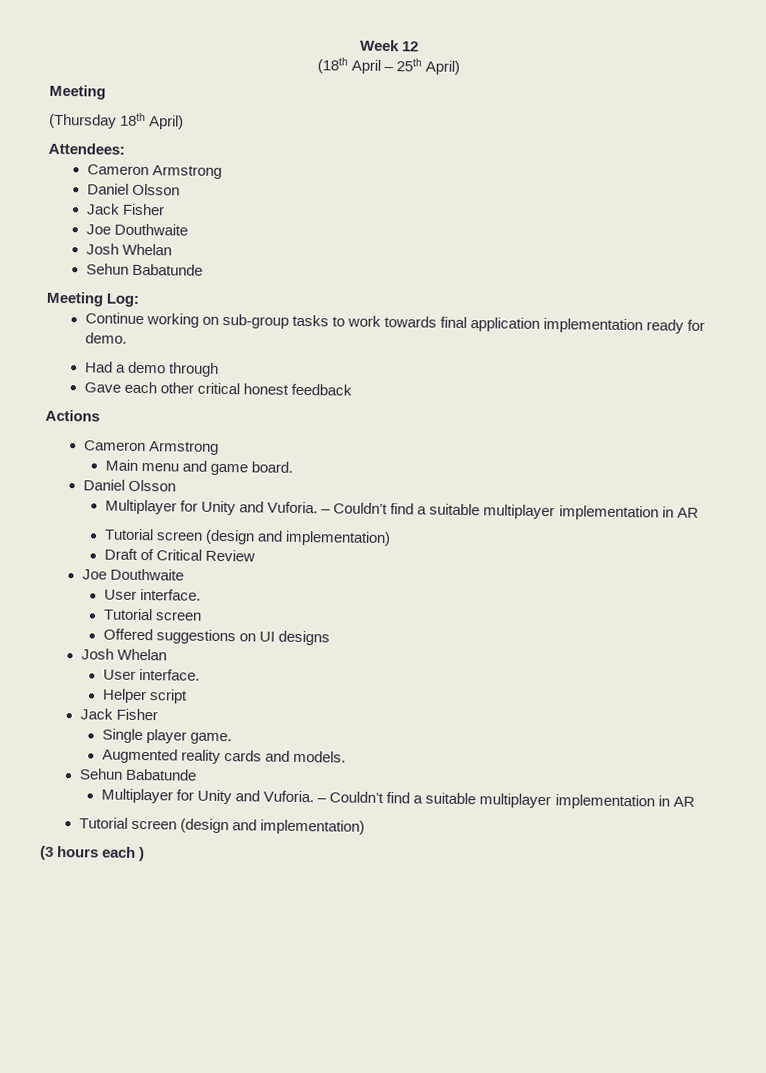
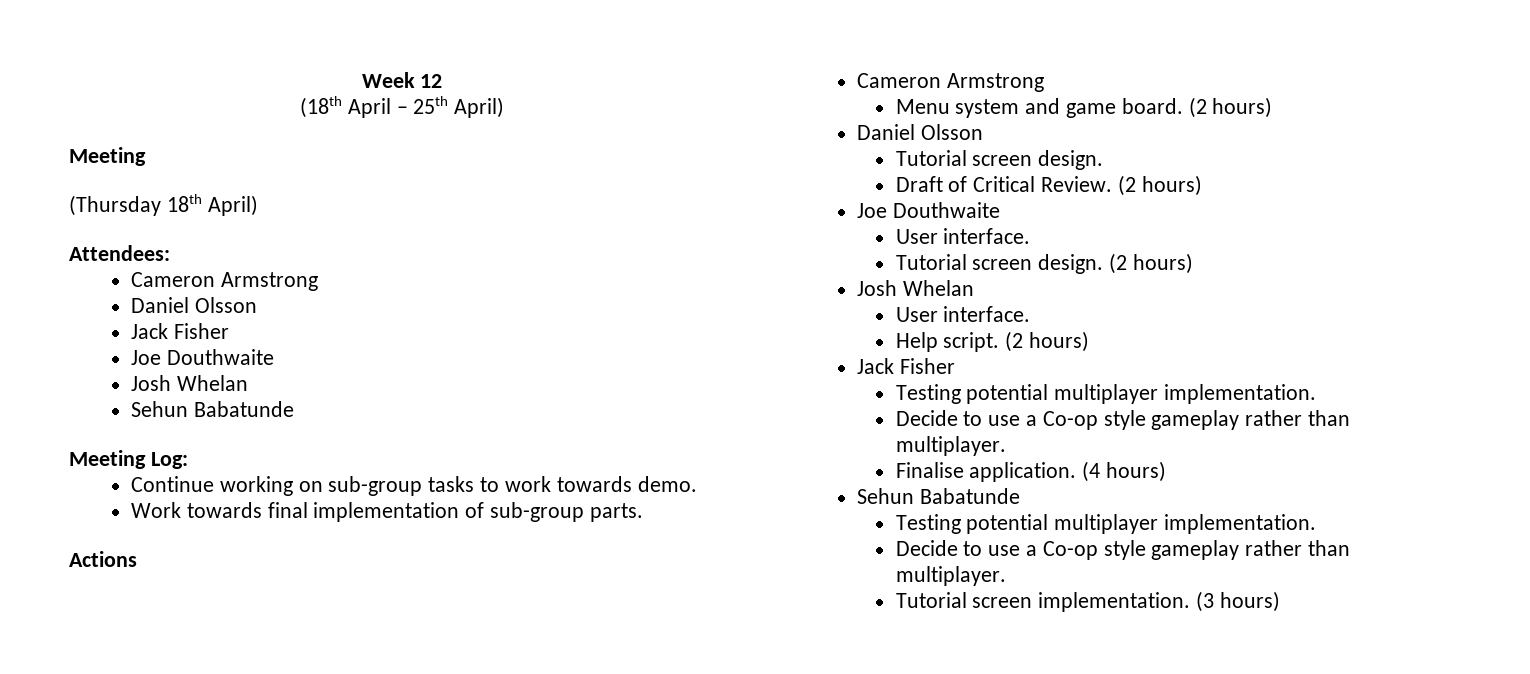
[440,316,706,334] [84,332,127,344] [84,361,219,377] [83,381,352,396] final application implementation ready for demo. // Had a demo through // Gave each other critical honest feedback -> [637,476,697,492] [131,502,643,522] demo. // Work towards final implementation of sub-group parts.
[104,459,180,472] Main menu -> [895,99,1020,118] Menu system
[82,479,176,492] [104,499,699,521] [103,528,392,547] // Daniel Olsson // Multiplayer for Unity and Vuforia. – Couldn’t find a suitable multiplayer implementation in AR // Tutorial screen (design and implementation) -> [1188,97,1273,118] [857,124,983,140] [895,150,1104,170] (2 hours) // Daniel Olsson // Tutorial screen design.
[205,549,256,562] Review -> [1040,175,1202,196] Review. (2 hours)
[102,628,331,646] // Offered suggestions on UI designs -> [1038,253,1193,274] design. (2 hours)
[101,688,189,704] [79,708,158,721] [101,728,233,745] [101,748,347,765] [78,768,197,781] [100,788,695,810] [78,817,365,835] [39,845,146,862] Helper script // Jack Fisher // Single player game. // Augmented reality cards and models. // Sehun Babatunde // Multiplayer for Unity and Vuforia. – Couldn’t find a suitable multiplayer implementation in AR // Tutorial screen (design and implementation) // (3 hours each ) -> [895,331,1089,352] [857,358,955,374] [895,384,1316,404] [895,410,1350,430] [895,436,1006,456] [895,461,1166,482] [857,488,1020,504] [895,514,1316,534] [895,540,1350,560] [895,566,1006,586] [895,591,1280,612] Help script. (2 hours) // Jack Fisher // Testing potential multiplayer implementation. // Decide to use a Co-op style gameplay rather than multiplayer. // Finalise application. (4 hours) // Sehun Babatunde // Testing potential multiplayer implementation. // Decide to use a Co-op style gameplay rather than multiplayer. // Tutorial screen implementation. (3 hours)

